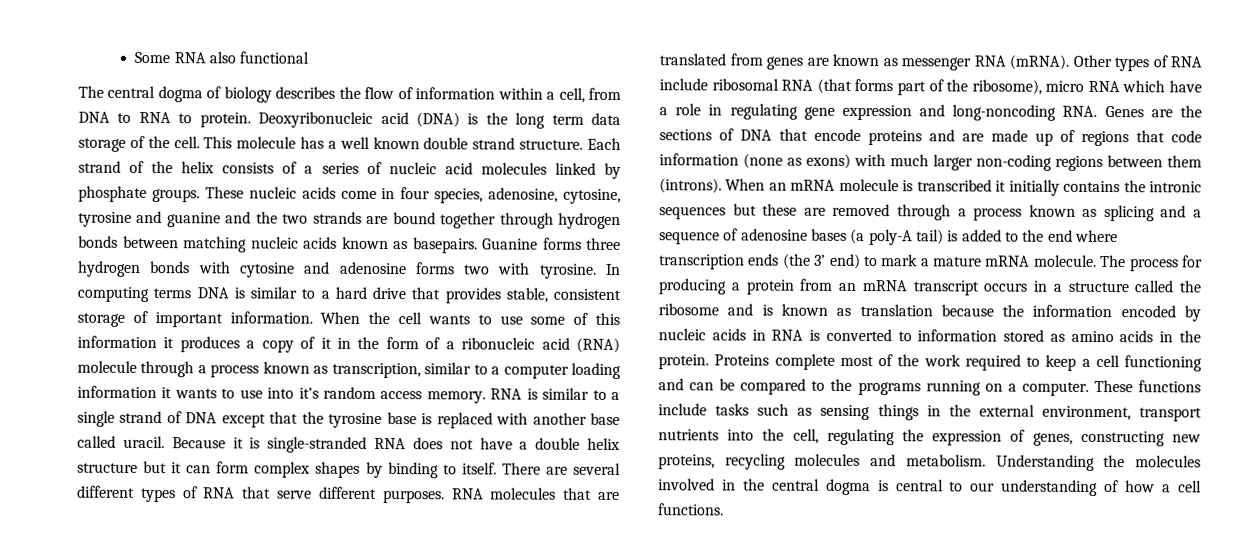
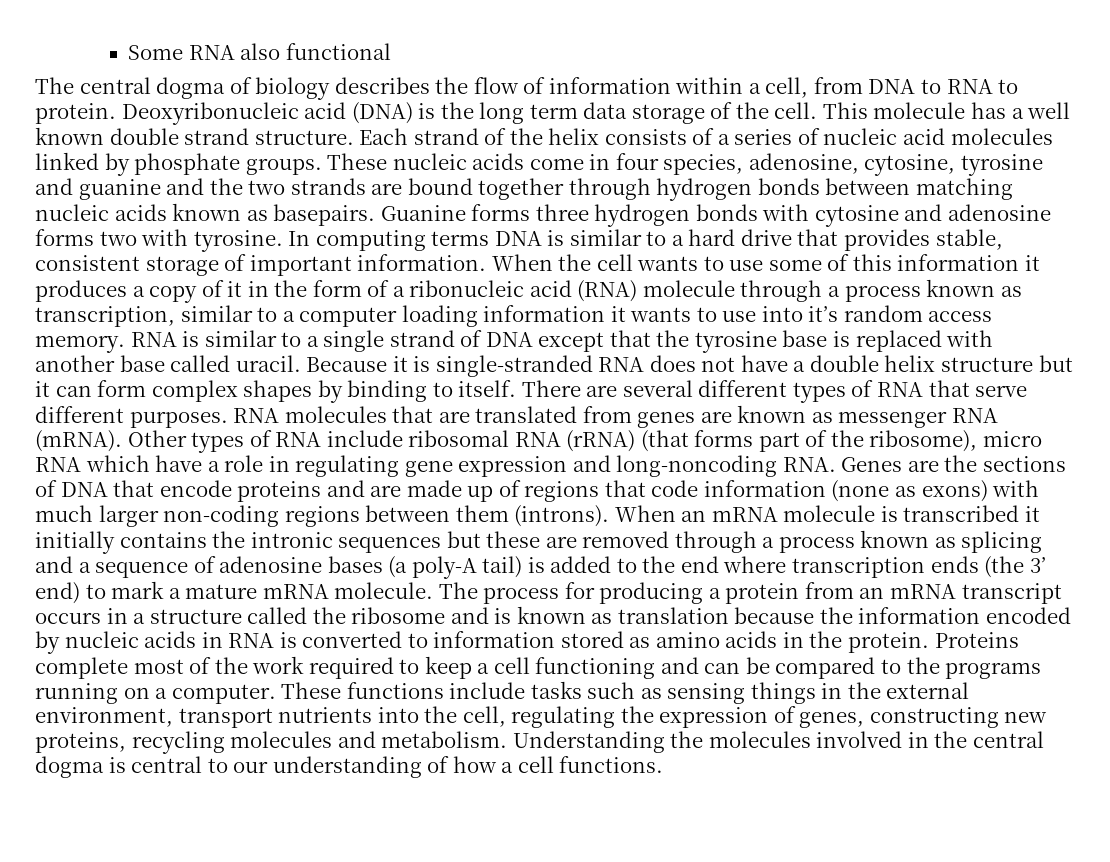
(814, 85) none -> [566,430,636,452] (rRNA)

